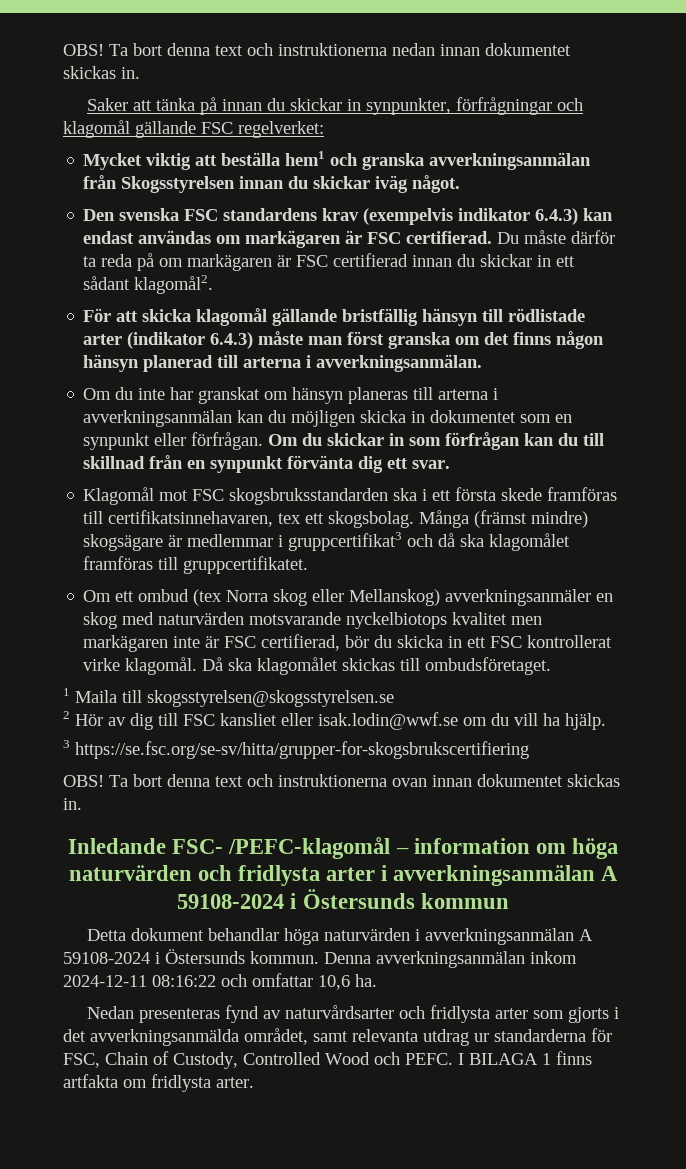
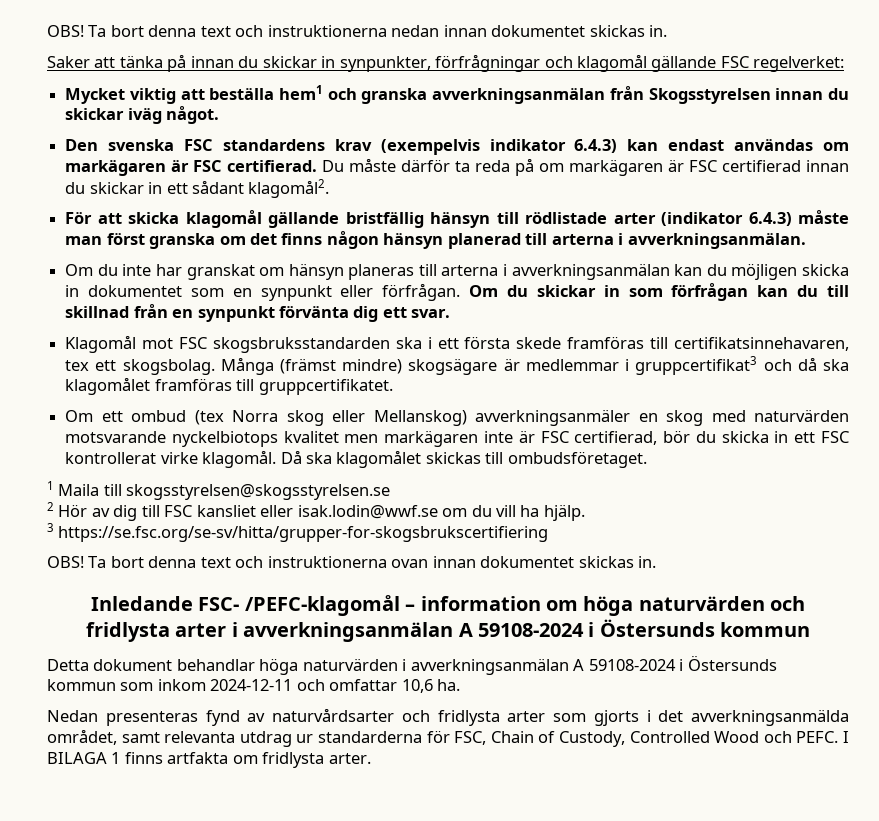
[250,951,525,968] kommun. Denna avverkningsanmälan -> [47,679,154,691] kommun som
[152,975,216,987] 08:16:22 -> (293, 685) none

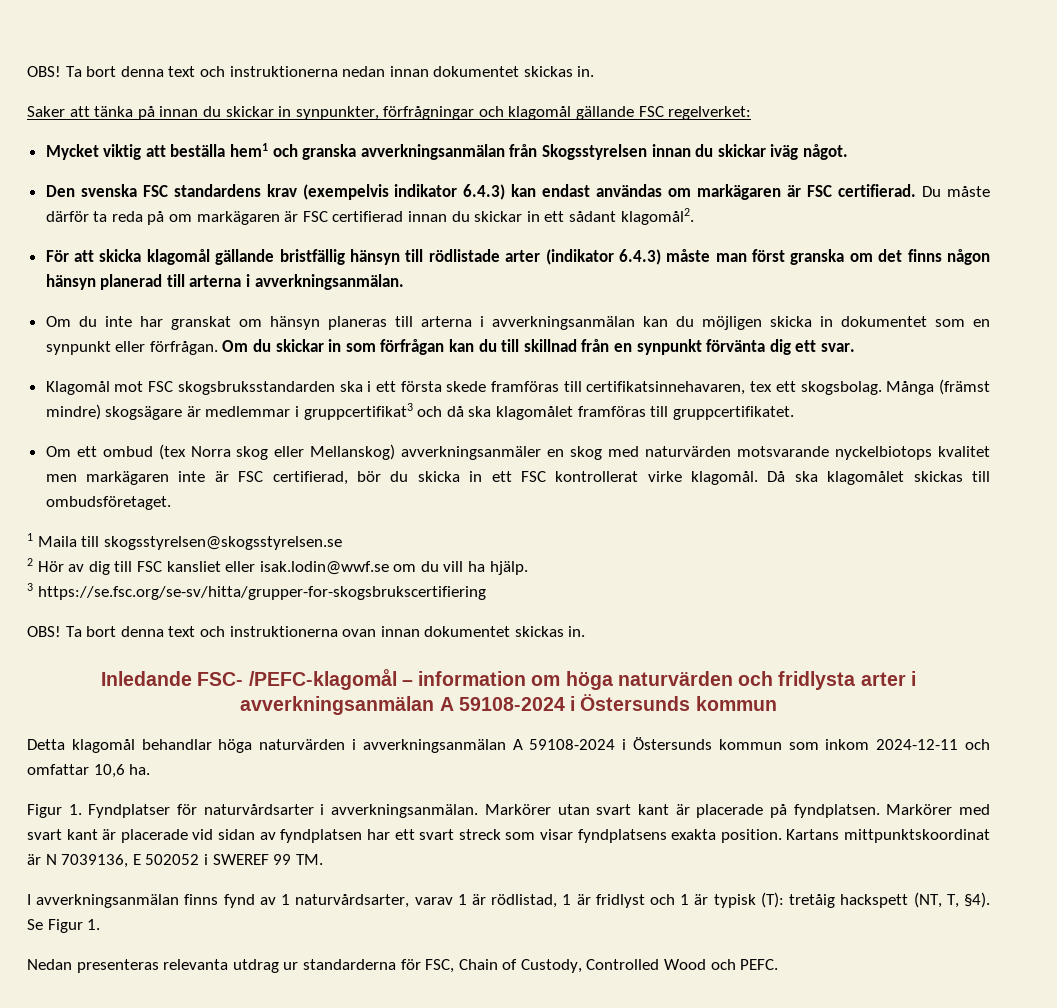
[93,659,173,671] dokument -> [71,739,135,753] klagomål
[47,708,849,726] [47,729,160,745] Nedan presenteras fynd av naturvårdsarter och fridlysta arter som gjorts i det avverkningsanmälda området, samt -> [27,804,990,818] [27,829,990,843] [27,854,323,868] [27,892,991,908] [27,919,101,933] [27,959,159,973] Figur 1. Fyndplatser för naturvårdsarter i avverkningsanmälan. Markörer utan svart kant är placerade på fyndplatsen. Markörer med svart kant är placerade vid sidan av fyndplatsen har ett svart streck som visar fyndplatsens exakta position. Kartans mittpunktskoordinat är N 7039136, E 502052 i SWEREF 99 TM. // I avverkningsanmälan finns fynd av 1 naturvårdsarter, varav 1 är rödlistad, 1 är fridlyst och 1 är typisk (T): tretåig hackspett (NT, T, §4). Se Figur 1. // Nedan presenteras
[843,731,850,743] [47,752,371,768] I BILAGA 1 finns artfakta om fridlysta arter. -> (779, 964) none

